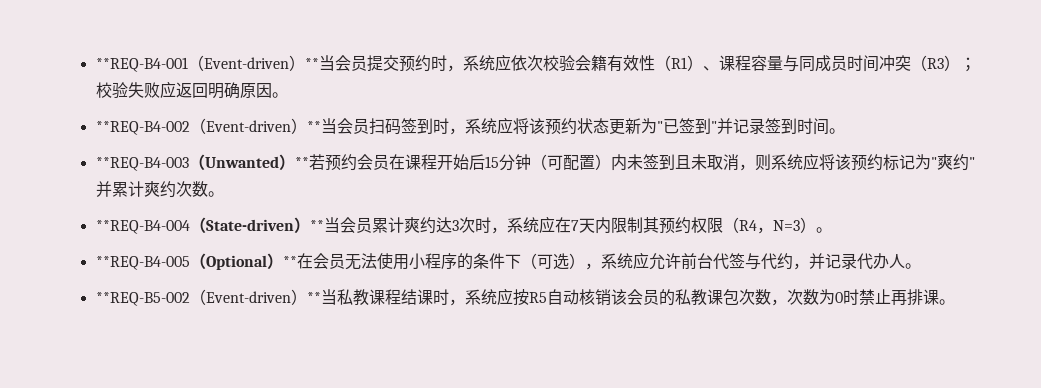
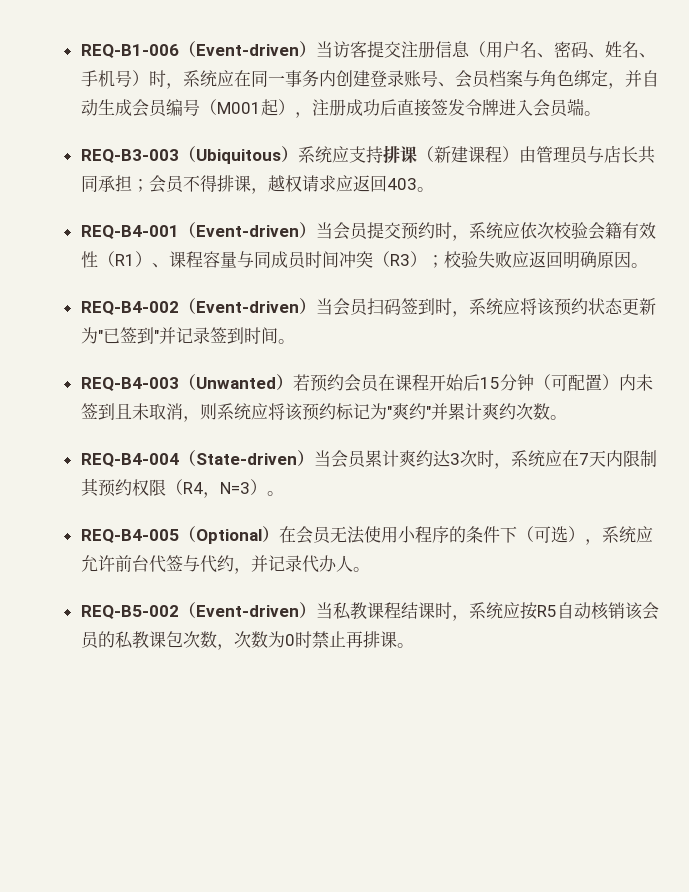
[95,55,319,72] **REQ-B4-001（Event-driven）** -> [80,41,656,58] [80,69,659,89] [80,98,601,118] [80,145,655,164] [80,175,434,194] [80,222,316,239] REQ-B1-006（Event-driven）当访客提交注册信息（用户名、密码、姓名、手机号）时，系统应在同一事务内创建登录账号、会员档案与角色绑定，并自动生成会员编号（M001起），注册成功后直接签发令牌进入会员端。 // REQ-B3-003（Ubiquitous）系统应支持排课（新建课程）由管理员与店长共同承担；会员不得排课，越权请求应返回403。 // REQ-B4-001（Event-driven）
[95,118,321,135] **REQ-B4-002（Event-driven）** -> [80,298,316,315] REQ-B4-002（Event-driven）
[95,157,189,171] **REQ-B4-003 -> [80,377,179,391] REQ-B4-003
[294,157,309,168] ** -> (293, 382) none
[95,220,190,234] **REQ-B4-004 -> [80,453,179,467] REQ-B4-004
[309,220,324,231] ** -> (314, 458) none
[95,256,190,270] **REQ-B4-005 -> [80,529,179,543] REQ-B4-005
[282,256,297,267] ** -> (279, 534) none
[95,289,321,306] **REQ-B5-002（Event-driven）** -> [80,602,316,619] REQ-B5-002（Event-driven）

